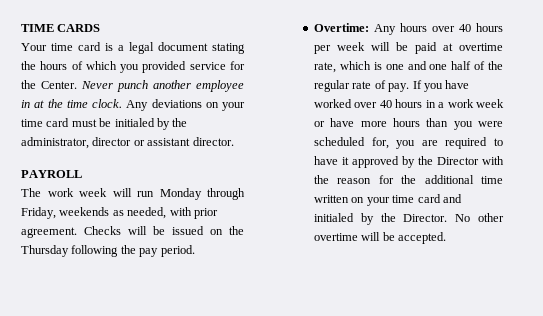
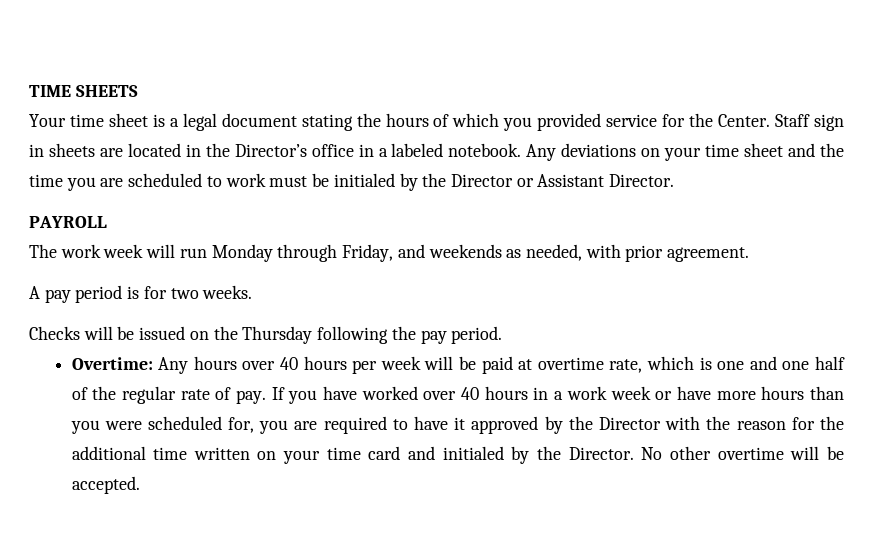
[57,24,101,32] CARDS -> [75,85,138,97] SHEETS
[78,42,101,51] card -> [108,113,148,127] sheet
[81,80,244,92] [21,99,122,108] Never punch another employee in at the time clock. -> [775,114,844,131] [29,143,522,157] Staff sign in sheets are located in the Director’s office in a labeled notebook.
[46,118,70,127] card -> [744,143,844,157] [29,173,266,191] sheet and the time you are scheduled to work
[21,137,234,149] administrator, director or assistant director. -> [450,174,675,187] Director or Assistant Director.
(56, 213) none -> [397,244,425,258] and
(77, 232) none -> [29,285,253,303] // A pay period is for two weeks. //

